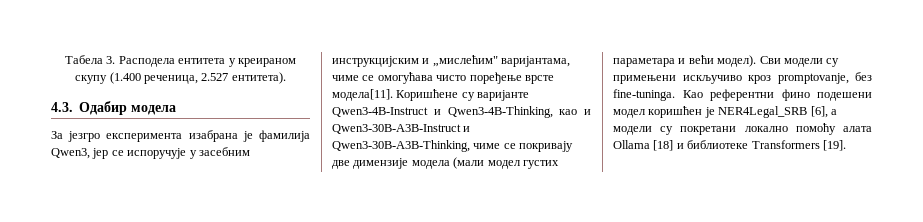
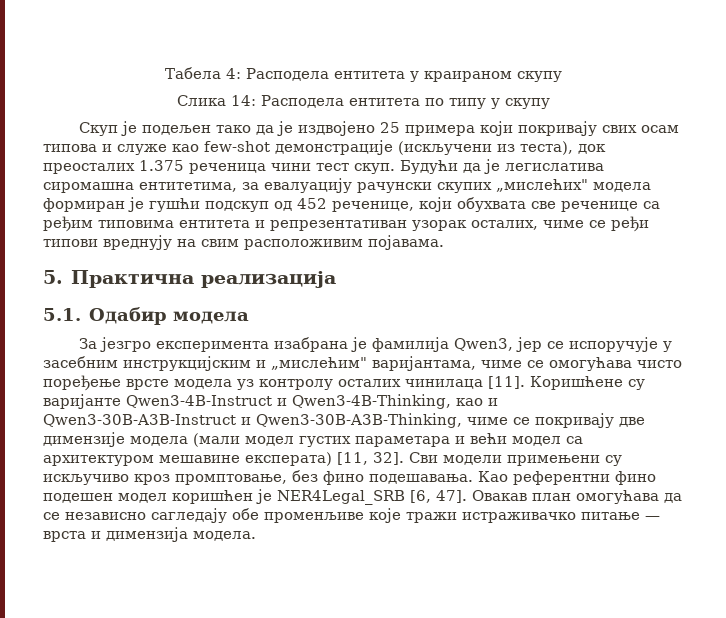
[106,56,116,64] 3. -> [225,68,241,79] 4:
[237,58,296,67] [75,72,286,84] [51,102,73,112] креираном скупу (1.400 реченица, 2.527 ентитета). // 4.3. -> [423,71,562,82] [176,95,550,109] [79,121,680,136] [43,140,606,155] [43,159,604,174] [43,178,651,193] [43,197,660,212] [43,216,649,232] [43,235,444,250] [43,270,336,288] [43,308,81,321] краираном скупу // Слика 14: Расподела ентитета по типу у скупу // Скуп је подељен тако да је издвојено 25 примера који покривају свих осам типова и служе као few-shot демонстрације (искључени из теста), док преосталих 1.375 реченица чини тест скуп. Будући да је легислатива сиромашна ентитетима, за евалуацију рачунски скупих „мислећих" модела формиран је гушћи подскуп од 452 реченице, који обухвата све реченице са ређим типовима ентитета и репрезентативан узорак осталих, чиме се ређи типови вреднују на свим расположивим појавама. // 5. Практична реализација // 5.1.
[332,89,393,101] модела[11]. -> [174,376,525,390] модела уз контролу осталих чинилаца [11].
[717,55,840,67] [613,72,872,84] [613,89,675,101] модел). Сви модели су примењени искључиво кроз promptovanje, без fine-tuninga. -> [512,436,583,446] [43,452,622,466] [43,470,473,485] модел са архитектуром мешавине експерата) [11, 32]. Сви модели примењени су искључиво кроз промптовање, без фино подешавања.
[817,92,872,101] подешени -> [43,493,113,503] подешен
[810,106,837,118] [613,123,872,135] [613,140,846,151] [6], а модели су покретани локално помоћу алата Ollama [18] и библиотеке Transformers [19]. -> [410,490,682,504] [43,508,660,523] [43,527,256,542] [6, 47]. Овакав план омогућава да се независно сагледају обе променљиве које тражи истраживачко питање — врста и димензија модела.

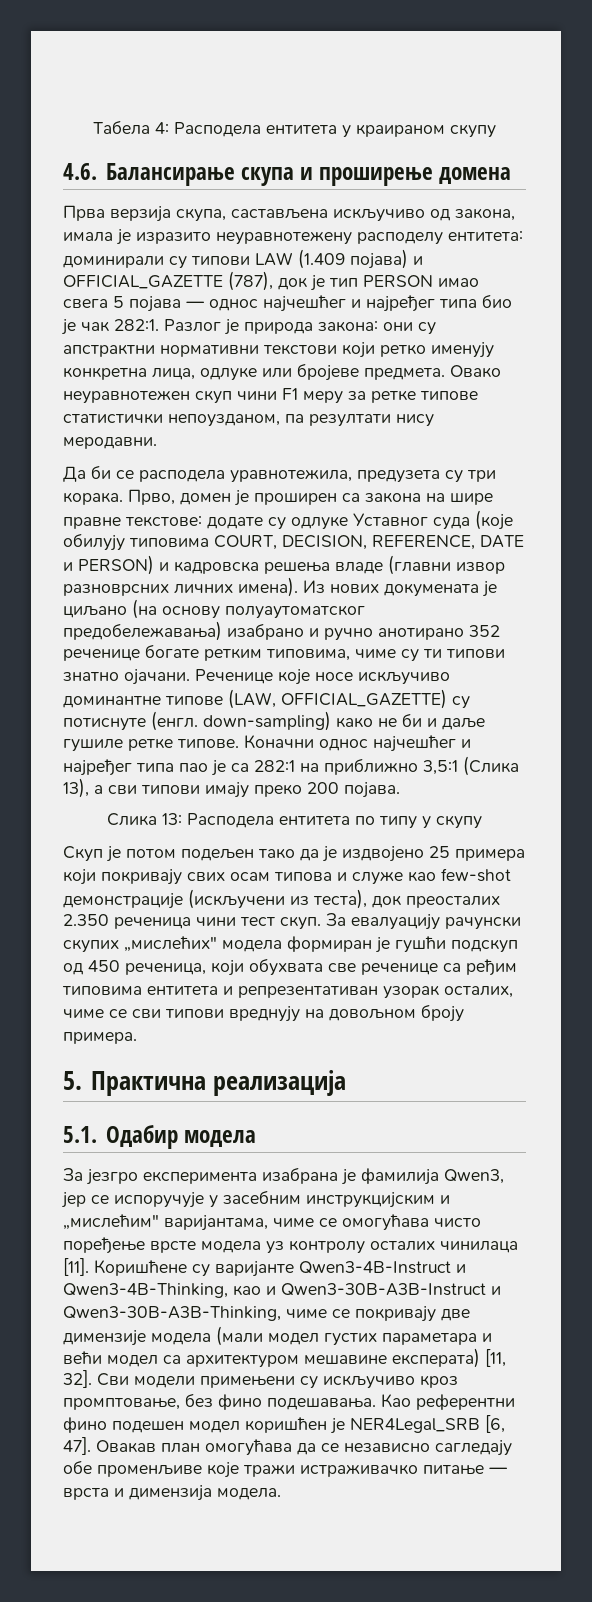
(562, 76) none -> [63,163,512,186] [63,205,515,222] [63,229,523,245] [63,249,423,269] [63,271,479,291] [63,294,512,312] [61,319,436,335] [63,342,494,358] [63,363,501,381] [63,388,478,404] [63,413,434,427] [63,437,157,449] [63,465,496,483] [63,489,493,506] [63,510,513,530] [63,533,524,551] [63,555,505,575] [63,577,497,597] [63,599,365,619] [63,621,500,641] [63,644,505,662] [63,669,450,685] [63,689,470,709] [63,711,485,731] [63,734,471,752] [63,756,519,776] [63,778,400,798] // 4.6. Балансирање скупа и проширење домена // Прва верзија скупа, састављена искључиво од закона, имала је изразито неуравнотежену расподелу ентитета: доминирали су типови LAW (1.409 појава) и OFFICIAL_GAZETTE (787), док је тип PERSON имао свега 5 појава — однос најчешћег и најређег типа био је чак 282:1. Разлог је природа закона: они су апстрактни нормативни текстови који ретко именују конкретна лица, одлуке или бројеве предмета. Овако неуравнотежен скуп чини F1 меру за ретке типове статистички непоузданом, па резултати нису меродавни. // Да би се расподела уравнотежила, предузета су три корака. Прво, домен је проширен са закона на шире правне текстове: додате су одлуке Уставног суда (које обилују типовима COURT, DECISION, REFERENCE, DATE и PERSON) и кадровска решења владе (главни извор разноврсних личних имена). Из нових докумената је циљано (на основу полуаутоматског предобележавања) изабрано и ручно анотирано 352 реченице богате ретким типовима, чиме су ти типови знатно ојачани. Реченице које носе искључиво доминантне типове (LAW, OFFICIAL_GAZETTE) су потиснуте (енгл. down-sampling) како не би и даље гушиле ретке типове. Коначни однос најчешћег и најређег типа пао је са 282:1 на приближно 3,5:1 (Слика 13), а сви типови имају преко 200 појава.
[230,95,256,106] 14: -> [162,813,182,825] 13:
(138, 128) none -> [126,849,176,858] потом
[139,160,184,171] 1.375 -> [63,914,109,926] 2.350
[400,159,604,174] [43,182,259,193] Будући да је легислатива сиромашна ентитетима, за -> [326,913,346,926] За
[297,198,414,212] 452 реченице, -> [88,960,206,975] 450 реченица,
[611,216,649,232] ређи -> [132,1009,161,1018] сви
[201,235,444,250] свим расположивим појавама. -> [329,1004,464,1022] [63,1032,137,1044] довољном броју примера.

